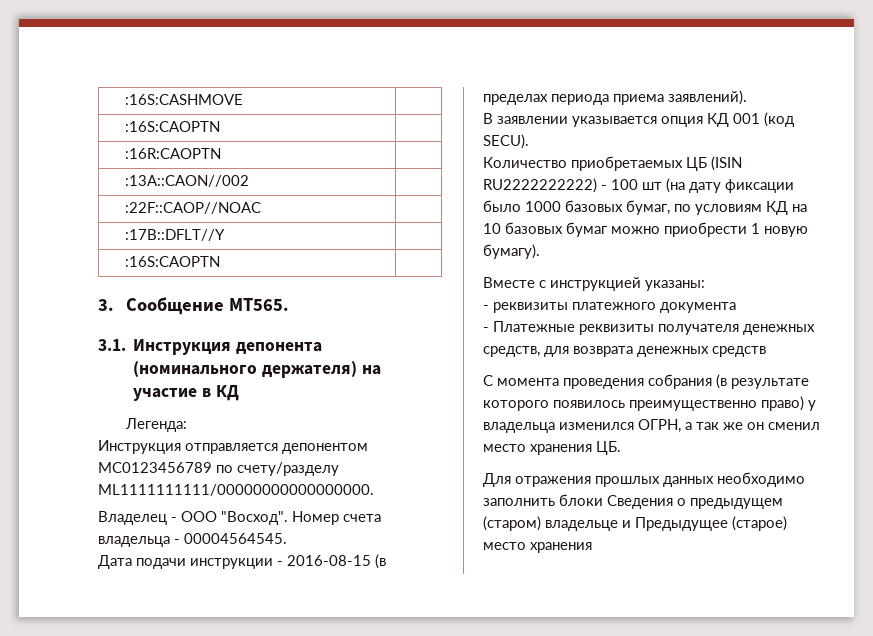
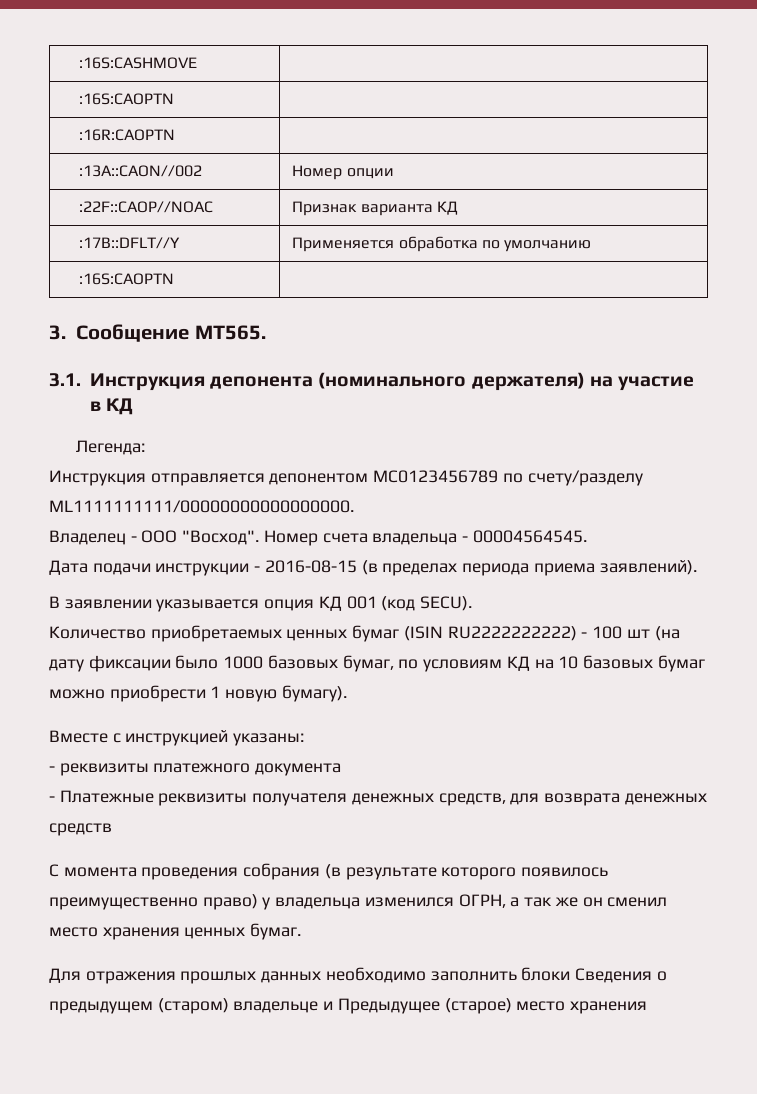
(249, 181) none -> [292,165,394,180] Номер опции
[124,229,225,241] // :17B::DFLT//Y | -> [292,201,459,216] [78,237,180,249] [292,236,592,252] Признак варианта КД // :17B::DFLT//Y | Применяется обработка по умолчанию
[686,157,707,171] ЦБ -> [286,625,400,642] ценных бумаг
[596,441,621,455] ЦБ. -> [184,923,302,940] ценных бумаг.

